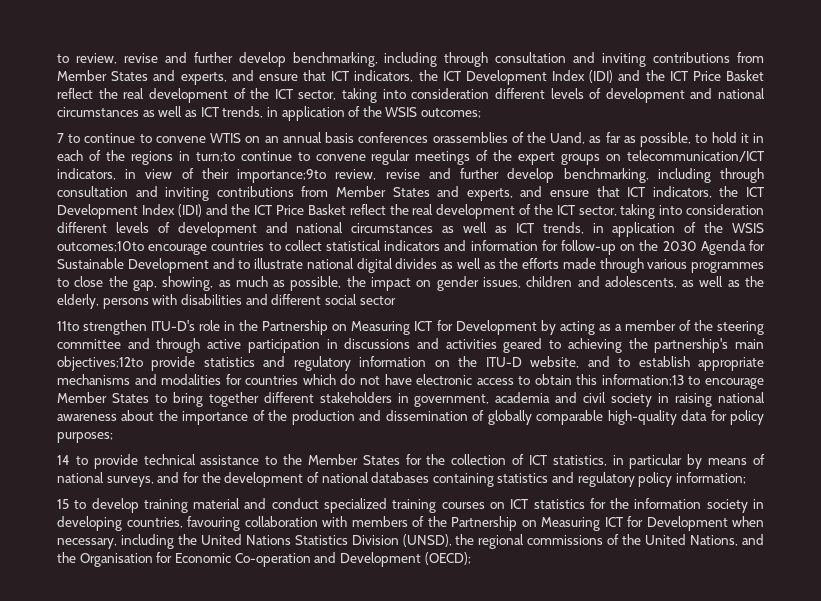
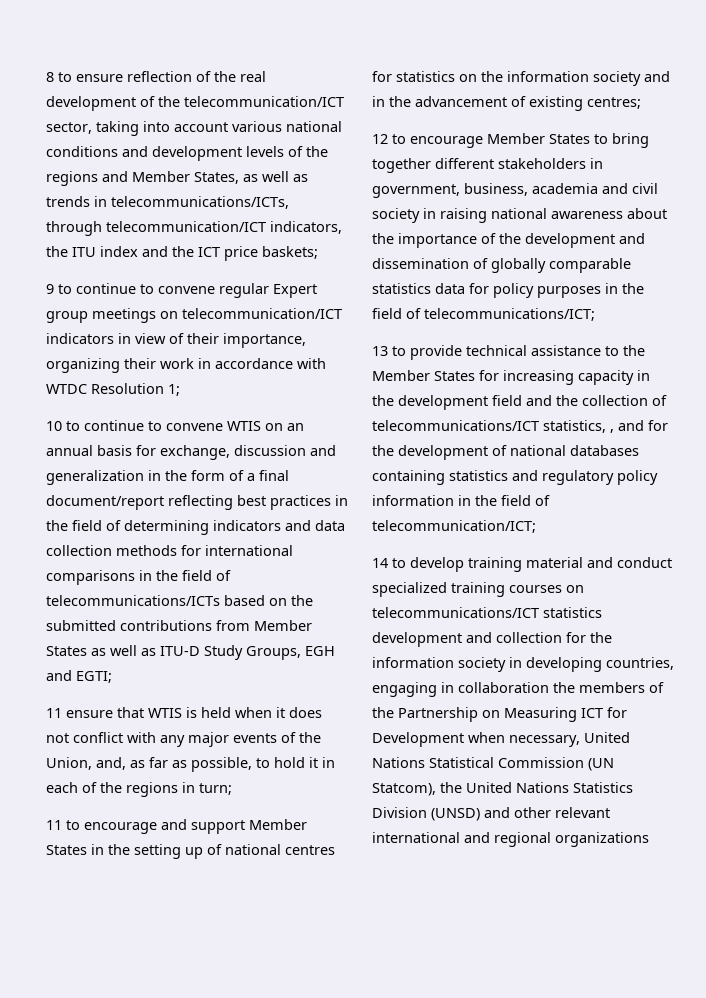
[57,52,764,67] [57,70,764,85] [57,88,765,103] [57,106,482,121] [57,133,64,143] to review, revise and further develop benchmarking, including through consultation and inviting contributions from Member States and experts, and ensure that ICT indicators, the ICT Development Index (IDI) and the ICT Price Basket reflect the real development of the ICT sector, taking into consideration different levels of development and national circumstances as well as ICT trends, in application of the WSIS outcomes; // 7 -> [46,71,266,82] [46,96,344,111] [46,121,342,136] [46,146,328,161] [46,171,308,186] [46,196,289,209] [46,221,342,236] [46,246,318,261] [46,283,317,298] [46,308,342,323] [46,333,306,348] [46,358,326,373] [46,383,180,396] [46,421,62,431] 8 to ensure reflection of the real development of the telecommunication/ICT sector, taking into account various national conditions and development levels of the regions and Member States, as well as trends in telecommunications/ICTs, through telecommunication/ICT indicators, the ITU index and the ICT price baskets; // 9 to continue to convene regular Expert group meetings on telecommunication/ICT indicators in view of their importance, organizing their work in accordance with WTDC Resolution 1; // 10
[358,132,586,144] conferences orassemblies of the Uand, -> [136,445,336,460] [46,470,289,485] [46,495,348,510] [46,520,345,535] [46,545,293,556] [46,570,231,585] [46,595,313,606] [46,620,312,631] [46,645,335,660] [46,670,112,683] [46,707,322,718] [46,732,321,747] [46,757,126,770] for exchange, discussion and generalization in the form of a final document/report reflecting best practices in the field of determining indicators and data collection methods for international comparisons in the field of telecommunications/ICTs based on the submitted contributions from Member States as well as ITU-D Study Groups, EGH and EGTI; // 11 ensure that WTIS is held when it does not conflict with any major events of the Union, and,
[195,150,764,165] [57,168,764,183] [57,186,765,201] [57,204,764,219] [57,222,764,237] [57,240,766,255] [57,258,764,273] [57,276,764,291] [57,294,396,309] [57,320,764,335] [57,338,764,353] [57,356,764,371] [57,374,684,386] turn;to continue to convene regular meetings of the expert groups on telecommunication/ICT indicators, in view of their importance;9to review, revise and further develop benchmarking, including through consultation and inviting contributions from Member States and experts, and ensure that ICT indicators, the ICT Development Index (IDI) and the ICT Price Basket reflect the real development of the ICT sector, taking into consideration different levels of development and national circumstances as well as ICT trends, in application of the WSIS outcomes;10to encourage countries to collect statistical indicators and information for follow-up on the 2030 Agenda for Sustainable Development and to illustrate national digital divides as well as the efforts made through various programmes to close the gap, showing, as much as possible, the impact on gender issues, children and adolescents, as well as the elderly, persons with disabilities and different social sector // 11to strengthen ITU-D's role in the Partnership on Measuring ICT for Development by acting as a member of the steering committee and through active participation in discussions and activities geared to achieving the partnership's main objectives;12to provide statistics and regulatory information on the ITU-D website, and to establish appropriate mechanisms and modalities for countries which do not have electronic access to obtain this information;13 -> [199,783,232,795] [46,819,307,834] [46,844,335,859] [372,71,670,86] [372,96,641,111] [372,134,388,144] turn; // 11 to encourage and support Member States in the setting up of national centres for statistics on the information society and in the advancement of existing centres; // 12
(490, 400) none -> [464,183,528,196] business,
[291,410,355,425] production -> [525,233,615,248] development
[607,410,677,425] high-quality -> [372,283,431,294] statistics
[57,432,113,443] [57,455,70,465] purposes; // 14 -> [537,283,644,298] [372,308,595,321] [372,346,388,356] purposes in the field of telecommunications/ICT; // 13
[426,454,766,469] [57,472,154,487] the collection of ICT statistics, in particular by means of national surveys, -> [503,370,650,385] [372,395,667,410] [372,420,614,433] increasing capacity in the development field and the collection of telecommunications/ICT statistics, ,
[676,472,747,484] [57,499,69,509] information; // 15 -> [372,495,550,506] [372,520,536,533] [372,558,388,568] information in the field of telecommunication/ICT; // 14
[510,499,585,509] ICT statistics -> [372,607,602,618] [372,632,562,647] telecommunications/ICT statistics development and collection
[187,516,347,531] favouring collaboration with -> [372,682,575,697] engaging in collaboration the
[120,534,174,549] including -> [584,732,630,743] [372,757,614,771] [372,783,436,796] United Nations Statistical Commission (UN Statcom),
[402,534,764,549] [57,552,471,567] (UNSD), the regional commissions of the United Nations, and the Organisation for Economic Co-operation and Development (OECD); -> [431,807,610,821] [372,832,649,847] (UNSD) and other relevant international and regional organizations

